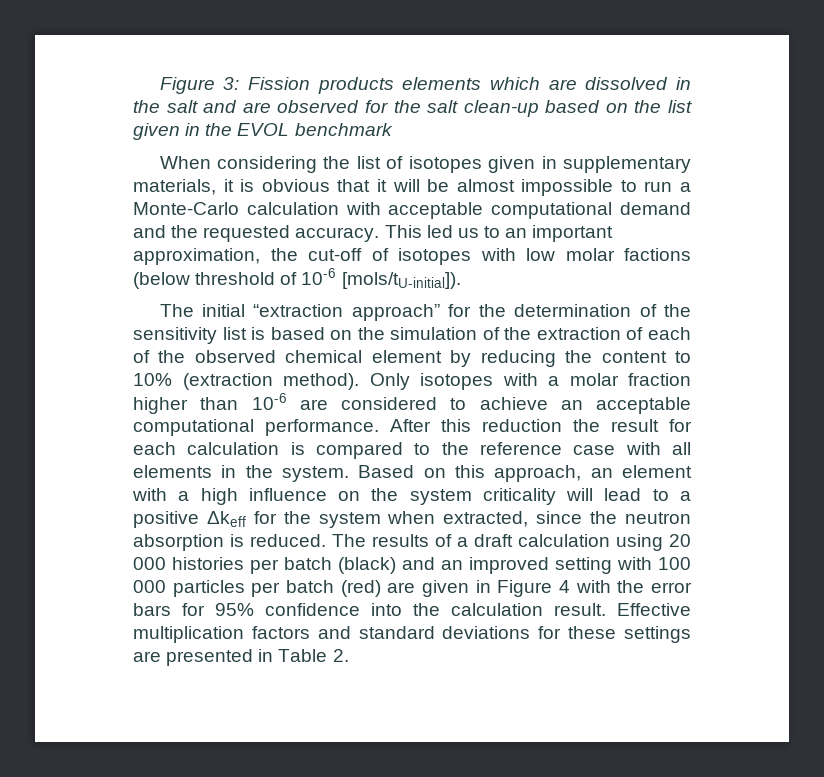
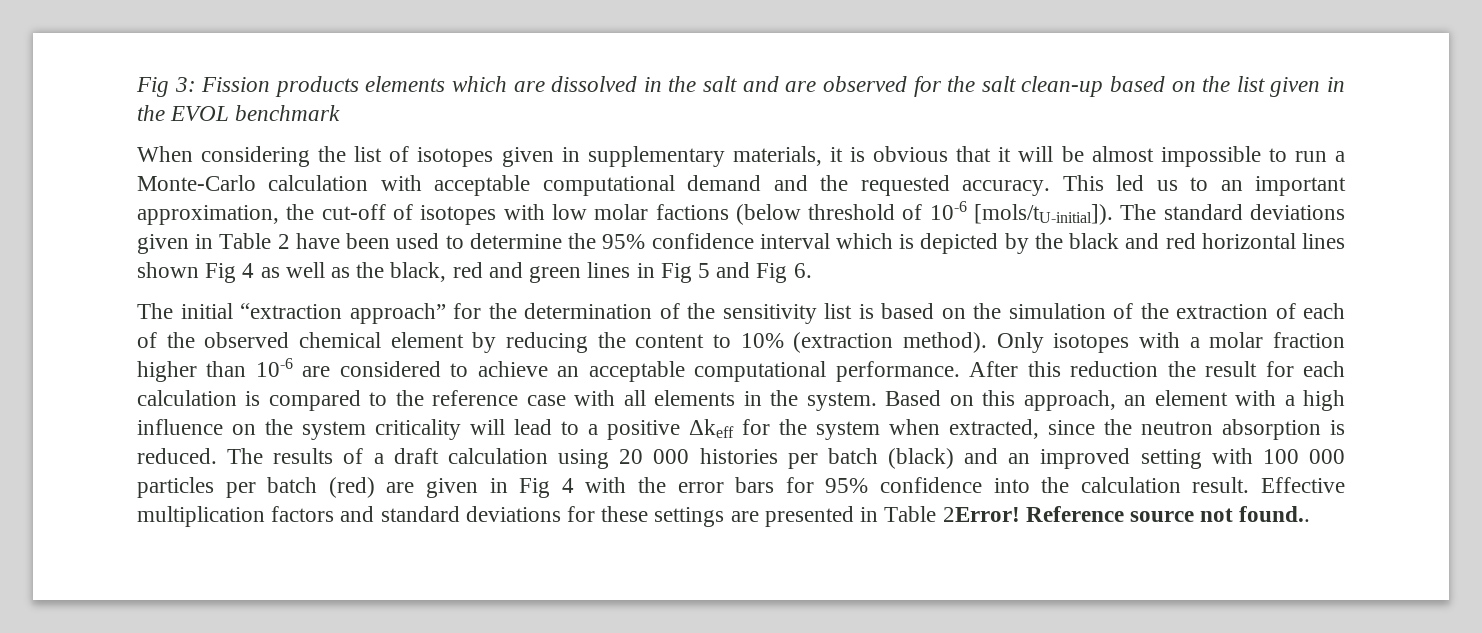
[159,77,215,94] Figure -> [136,77,169,97] Fig
(461, 280) none -> [1120,204,1345,220] [137,233,1346,254] [137,262,812,283] The standard deviations given in Table 2 have been used to determine the 95% confidence interval which is depicted by the black and red horizontal lines shown Fig 4 as well as the black, red and green lines in Fig 5 and Fig 6.
[497,580,553,597] Figure -> [519,478,551,498] Fig
[332,649,349,662] 2. -> [942,506,1311,522] 2Error! Reference source not found..

